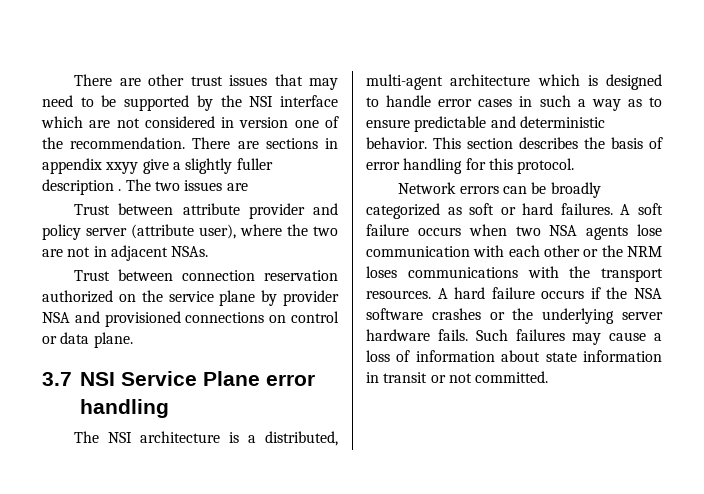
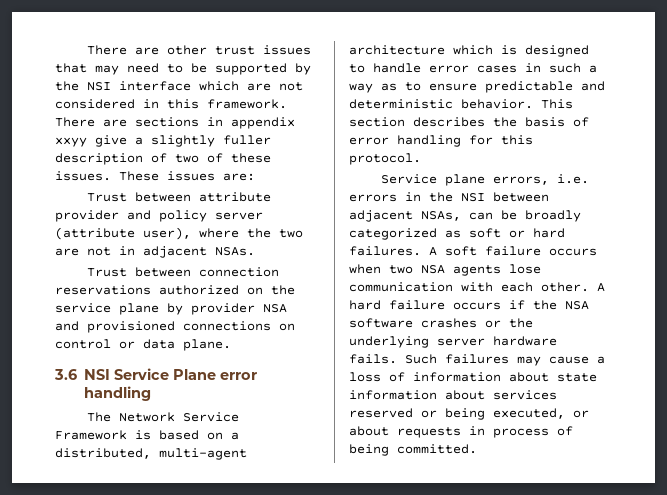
[239,116,339,128] [42,137,186,149] version one of the recommendation. -> [167,99,287,109] this framework.
[118,179,248,191] . The two issues are -> [151,153,271,163] [55,171,255,181] of two of these issues. These issues are:
[264,270,338,281] reservation -> [55,285,151,295] reservations
[42,372,72,386] 3.7 -> [54,369,77,380] 3.6
[108,431,240,443] NSI architecture is -> [118,412,239,422] [55,430,223,440] Network Service Framework is based on
[398,182,499,194] Network errors -> [380,174,589,186] [349,192,549,202] [349,210,461,222] Service plane errors, i.e. errors in the NSI between adjacent NSAs,
[544,245,662,257] [366,266,663,282] [366,290,431,299] other or the NRM loses communications with the transport resources. -> [541,282,589,292] other.
[366,372,472,383] in transit or not -> [445,390,557,400] [349,408,589,420] [349,426,573,438] [349,444,389,456] about services reserved or being executed, or about requests in process of being

